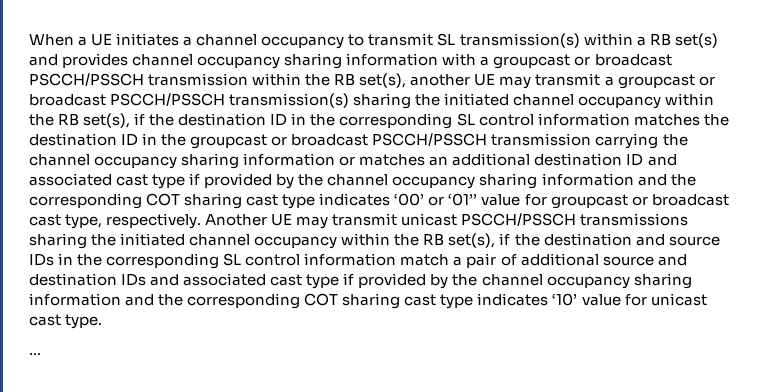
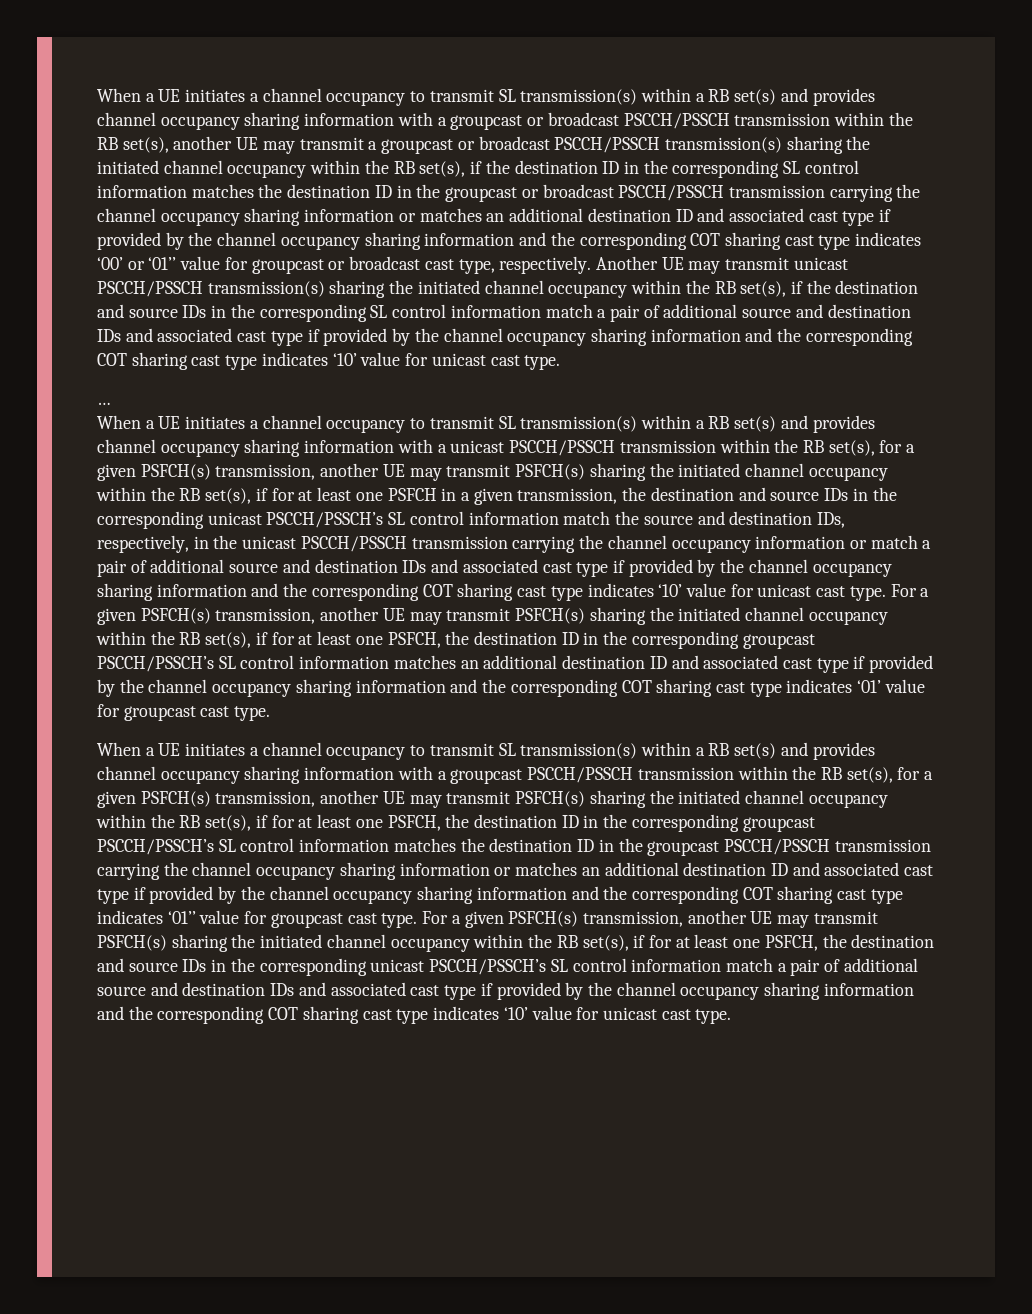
[580,213,689,226] transmissions -> [207,281,325,297] transmission(s)
(41, 354) none -> [97,415,875,433] [97,439,916,457] [97,463,888,481] [96,487,897,505] [97,511,845,529] [97,535,932,553] [97,559,892,577] [97,583,930,601] [97,607,888,625] [96,631,815,649] [97,655,934,673] [97,679,925,697] [97,704,271,721] [97,742,875,760] [97,766,934,784] [97,790,888,808] [96,814,815,832] [97,838,931,856] [97,862,934,880] [97,886,903,904] [97,910,878,928] [97,934,935,952] [97,958,918,976] [97,982,914,1000] [97,1006,732,1024] // When a UE initiates a channel occupancy to transmit SL transmission(s) within a RB set(s) and provides channel occupancy sharing information with a unicast PSCCH/PSSCH transmission within the RB set(s), for a given PSFCH(s) transmission, another UE may transmit PSFCH(s) sharing the initiated channel occupancy within the RB set(s), if for at least one PSFCH in a given transmission, the destination and source IDs in the corresponding unicast PSCCH/PSSCH’s SL control information match the source and destination IDs, respectively, in the unicast PSCCH/PSSCH transmission carrying the channel occupancy information or match a pair of additional source and destination IDs and associated cast type if provided by the channel occupancy sharing information and the corresponding COT sharing cast type indicates ‘10’ value for unicast cast type. For a given PSFCH(s) transmission, another UE may transmit PSFCH(s) sharing the initiated channel occupancy within the RB set(s), if for at least one PSFCH, the destination ID in the corresponding groupcast PSCCH/PSSCH’s SL control information matches an additional destination ID and associated cast type if provided by the channel occupancy sharing information and the corresponding COT sharing cast type indicates ‘01’ value for groupcast cast type. // When a UE initiates a channel occupancy to transmit SL transmission(s) within a RB set(s) and provides channel occupancy sharing information with a groupcast PSCCH/PSSCH transmission within the RB set(s), for a given PSFCH(s) transmission, another UE may transmit PSFCH(s) sharing the initiated channel occupancy within the RB set(s), if for at least one PSFCH, the destination ID in the corresponding groupcast PSCCH/PSSCH’s SL control information matches the destination ID in the groupcast PSCCH/PSSCH transmission carrying the channel occupancy sharing information or matches an additional destination ID and associated cast type if provided by the channel occupancy sharing information and the corresponding COT sharing cast type indicates ‘01’’ value for groupcast cast type. For a given PSFCH(s) transmission, another UE may transmit PSFCH(s) sharing the initiated channel occupancy within the RB set(s), if for at least one PSFCH, the destination and source IDs in the corresponding unicast PSCCH/PSSCH’s SL control information match a pair of additional source and destination IDs and associated cast type if provided by the channel occupancy sharing information and the corresponding COT sharing cast type indicates ‘10’ value for unicast cast type.

